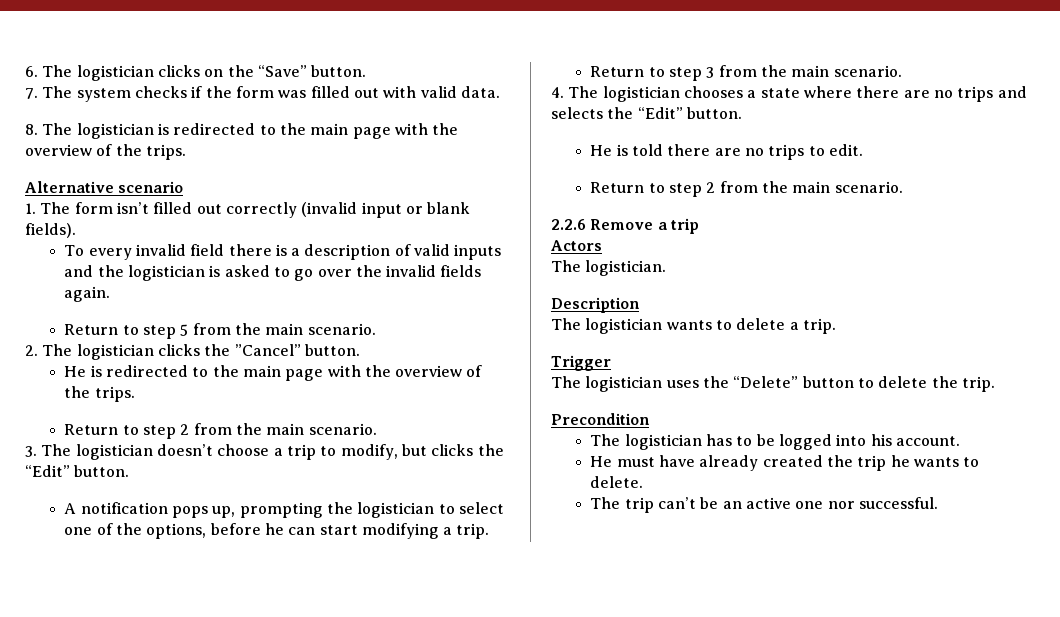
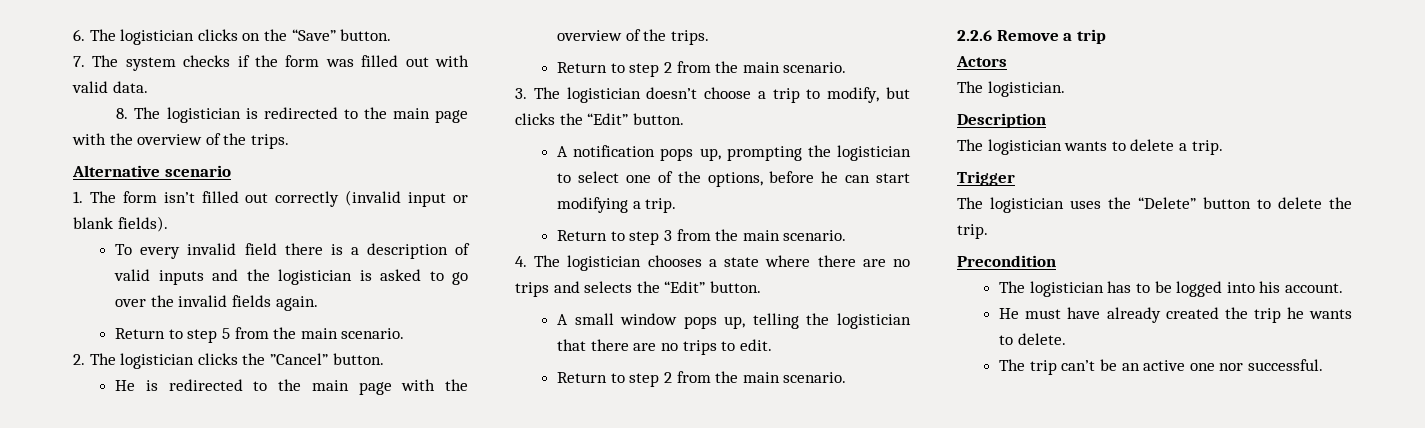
[590,144,663,156] He is told -> [557,313,911,329] [557,339,587,351] A small window pops up, telling the logistician that

